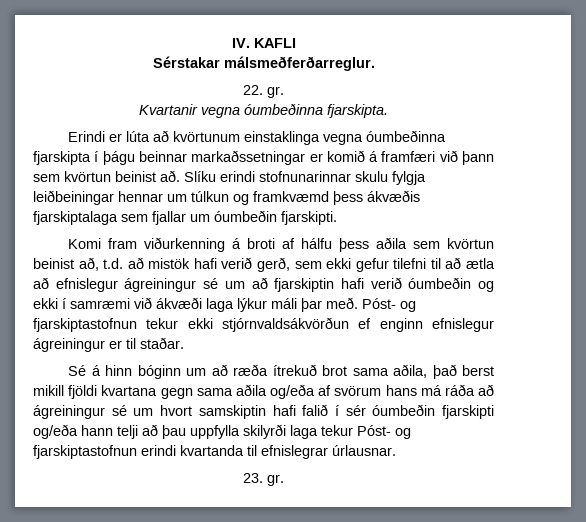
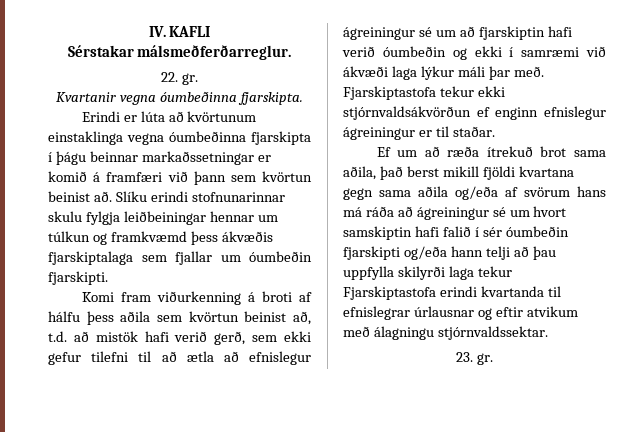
[362,298,416,312] [33,318,137,332] Póst- og fjarskiptastofnun -> [343,86,436,100] Fjarskiptastofa
[68,365,181,379] Sé á hinn bóginn -> [376,147,391,157] Ef
[357,425,411,439] [33,445,137,459] Póst- og fjarskiptastofnun -> [343,286,436,300] Fjarskiptastofa
[332,445,396,456] úrlausnar. -> [413,306,578,320] [343,326,548,340] úrlausnar og eftir atvikum með álagningu stjórnvaldssektar.

